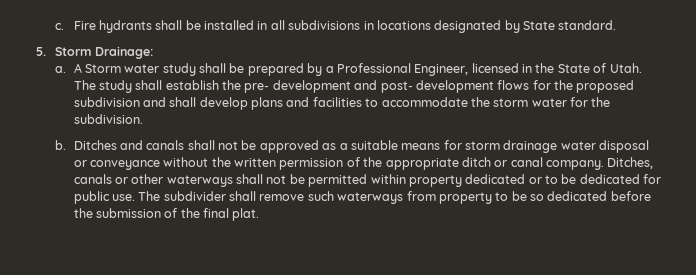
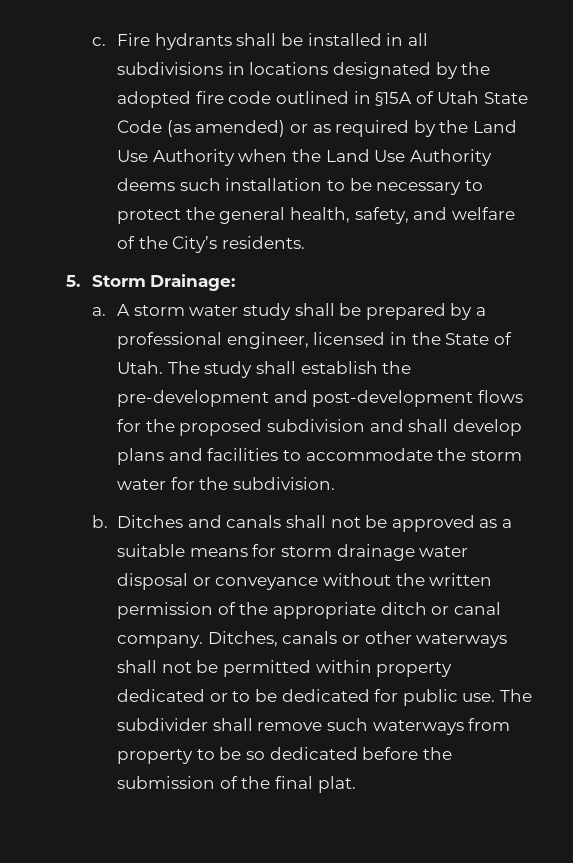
[522,20,617,30] State standard. -> [461,62,491,75] [117,91,528,108] [117,120,517,137] [117,149,492,166] [117,178,483,195] [117,207,515,224] [117,236,306,253] the adopted fire code outlined in §15A of Utah State Code (as amended) or as required by the Land Use Authority when the Land Use Authority deems such installation to be necessary to protect the general health, safety, and welfare of the City’s residents.
[84,64,121,73] Storm -> [133,305,185,316] storm
[336,63,469,76] Professional Engineer, -> [117,332,309,349] professional engineer,
[244,80,494,93] pre- development and post- development -> [117,390,474,407] pre-development and post-development

